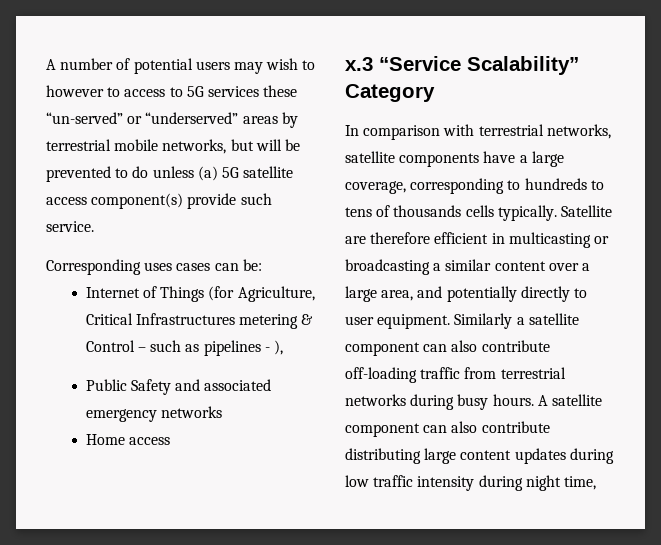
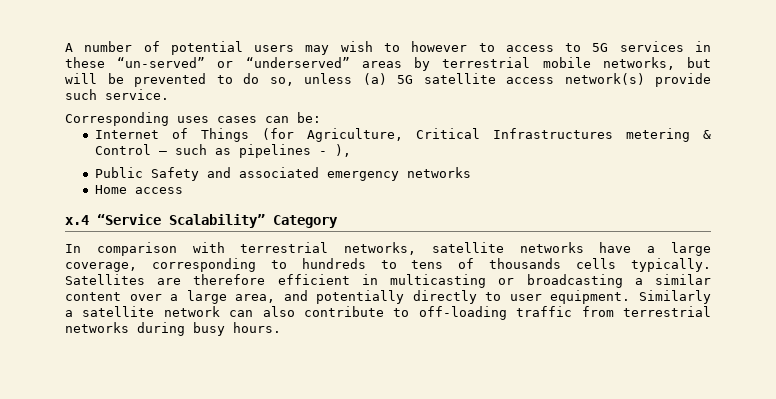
(259, 91) none -> [695,41,712,52] in
(149, 172) none -> [269,77,294,86] so,
[91,193,184,209] component(s) -> [564,73,645,85] network(s)
[345,57,373,71] x.3 -> [65,215,89,225] x.4
[399,153,480,167] components -> [519,242,584,253] networks
[560,205,612,217] Satellite -> [65,274,145,285] Satellites
[345,340,550,356] component can also contribute -> [163,306,410,317] network can also contribute to
[537,394,602,406] [345,421,550,437] [345,448,614,464] [345,475,596,491] A satellite component can also contribute distributing large content updates during low traffic intensity during night time, -> (281, 327) none

